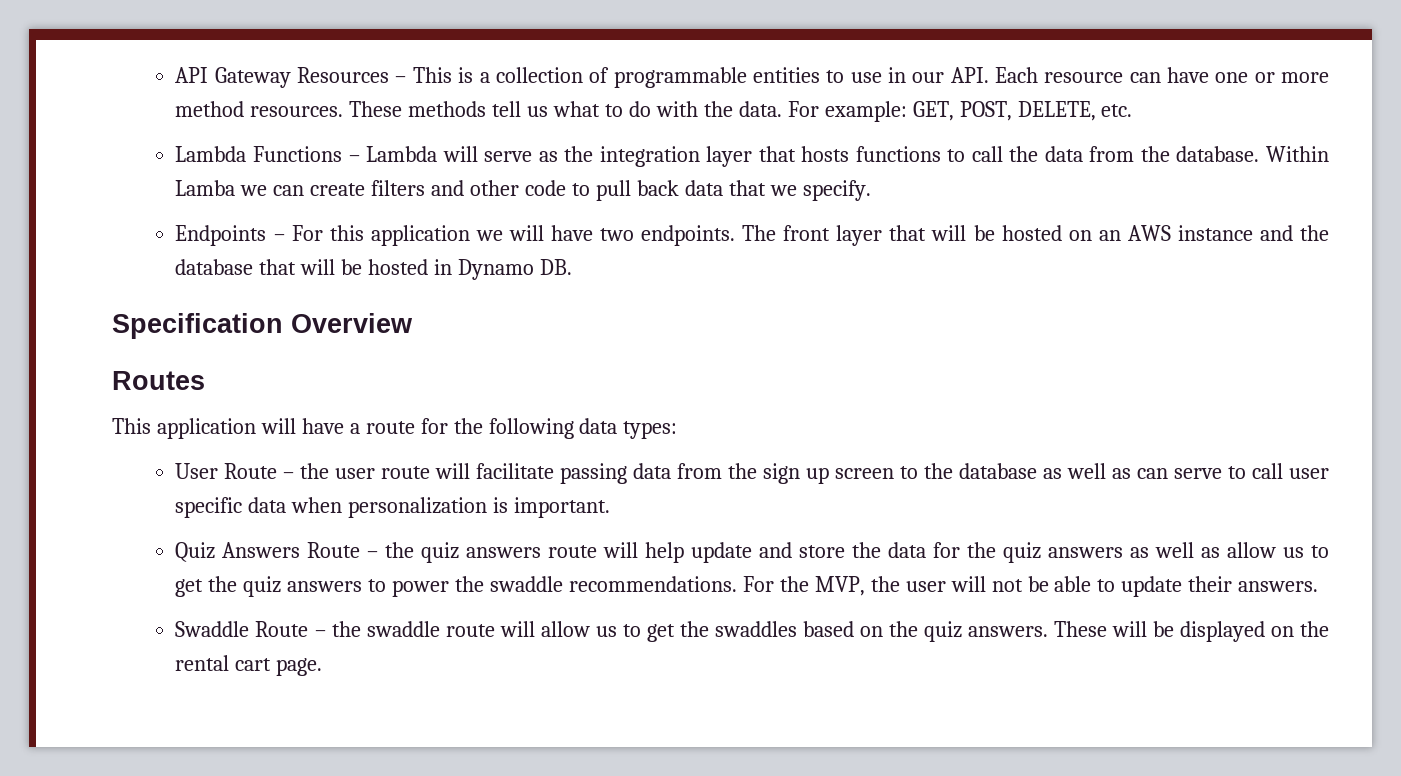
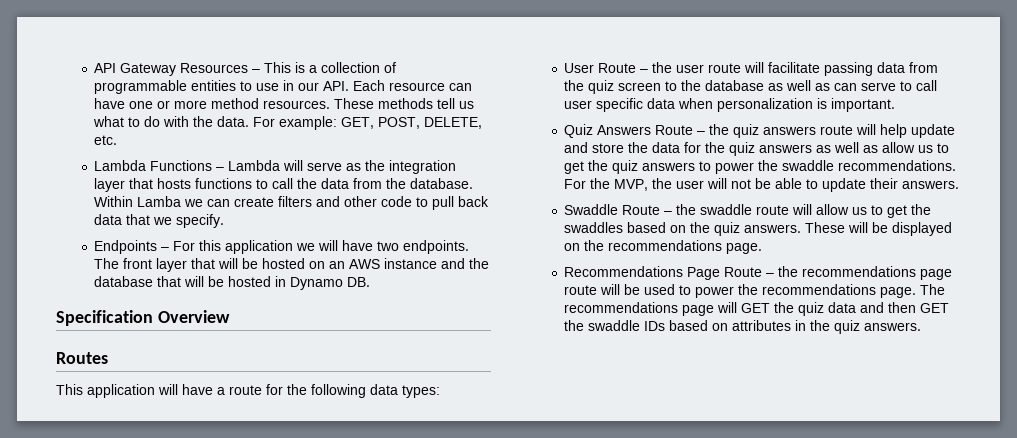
[763,463,830,484] sign up -> [588,80,615,94] quiz
[175,655,323,676] rental cart page. -> [608,240,763,254] [564,266,953,280] [564,284,946,298] [564,302,950,316] [564,320,922,334] recommendations page. // Recommendations Page Route – the recommendations page route will be used to power the recommendations page. The recommendations page will GET the quiz data and then GET the swaddle IDs based on attributes in the quiz answers.

